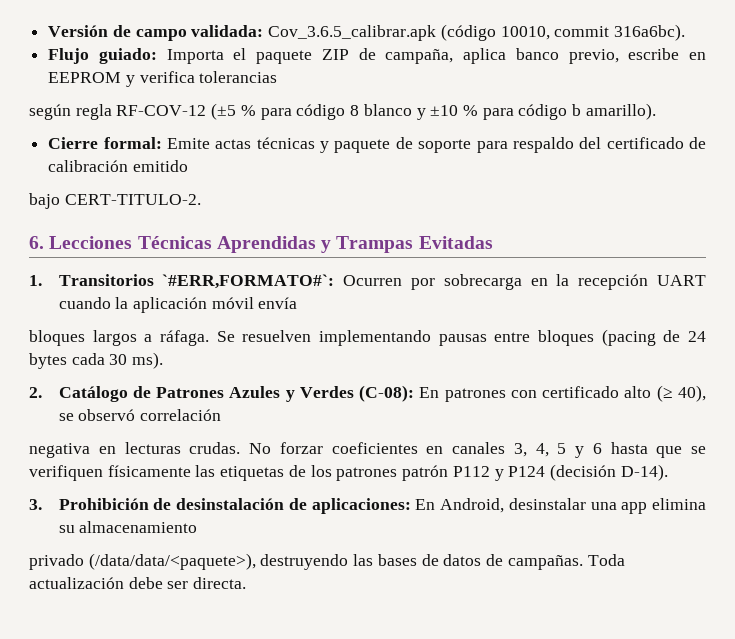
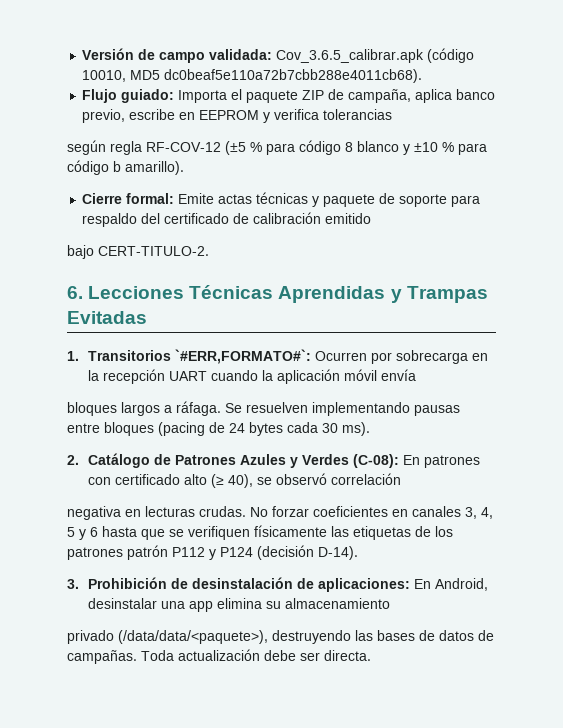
[554,24,686,41] commit 316a6bc). -> [130,69,423,83] MD5 dc0beaf5e110a72b7cbb288e4011cb68).

